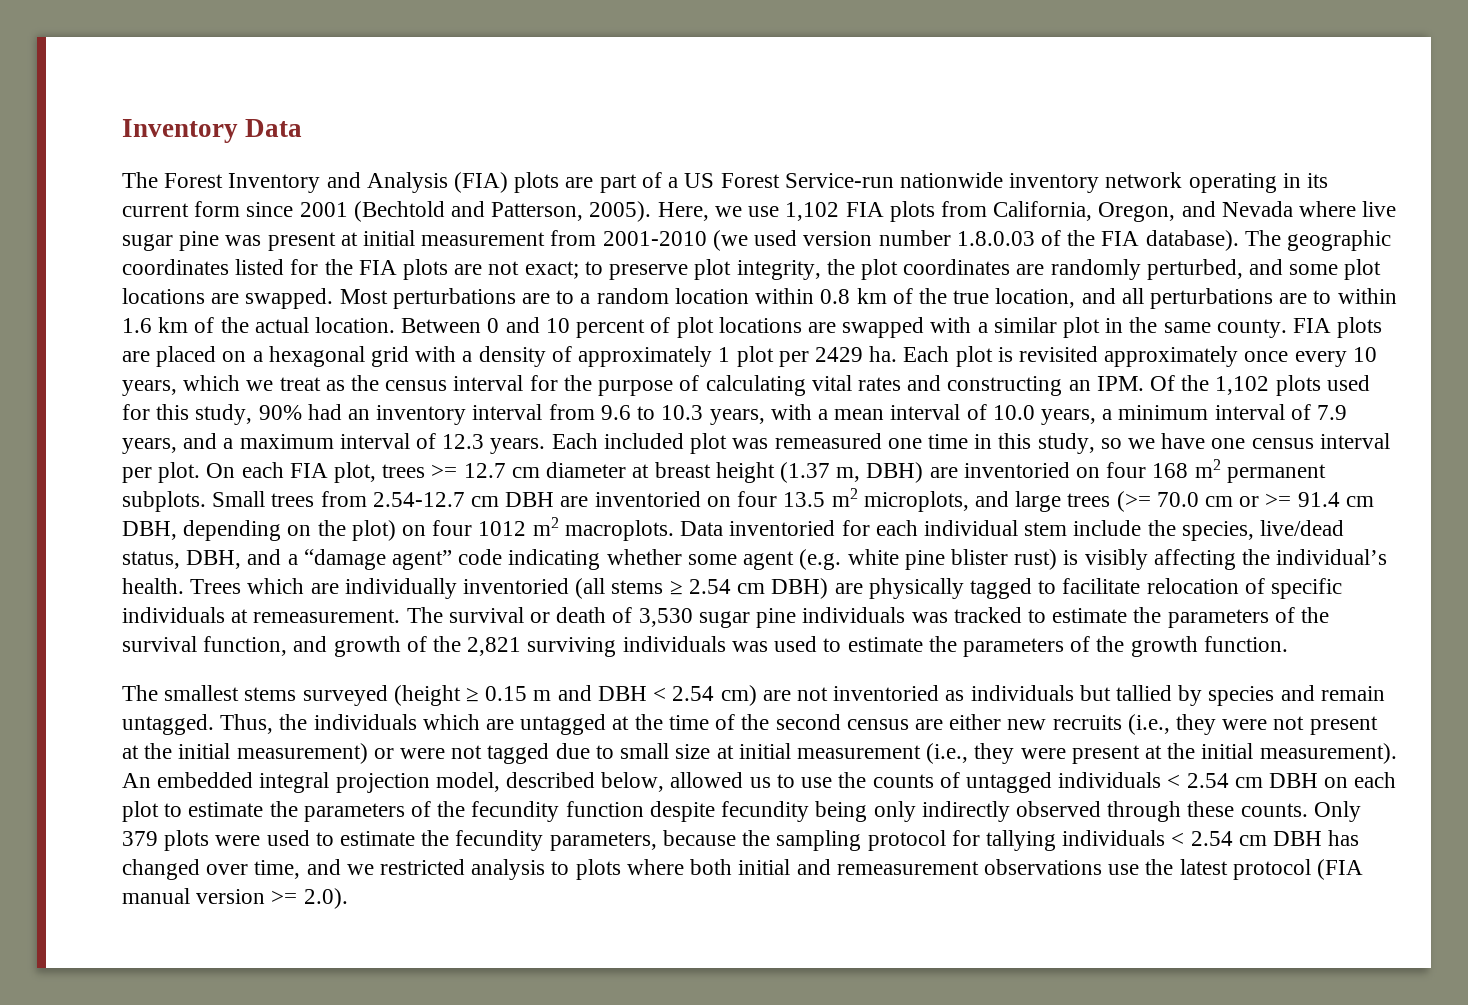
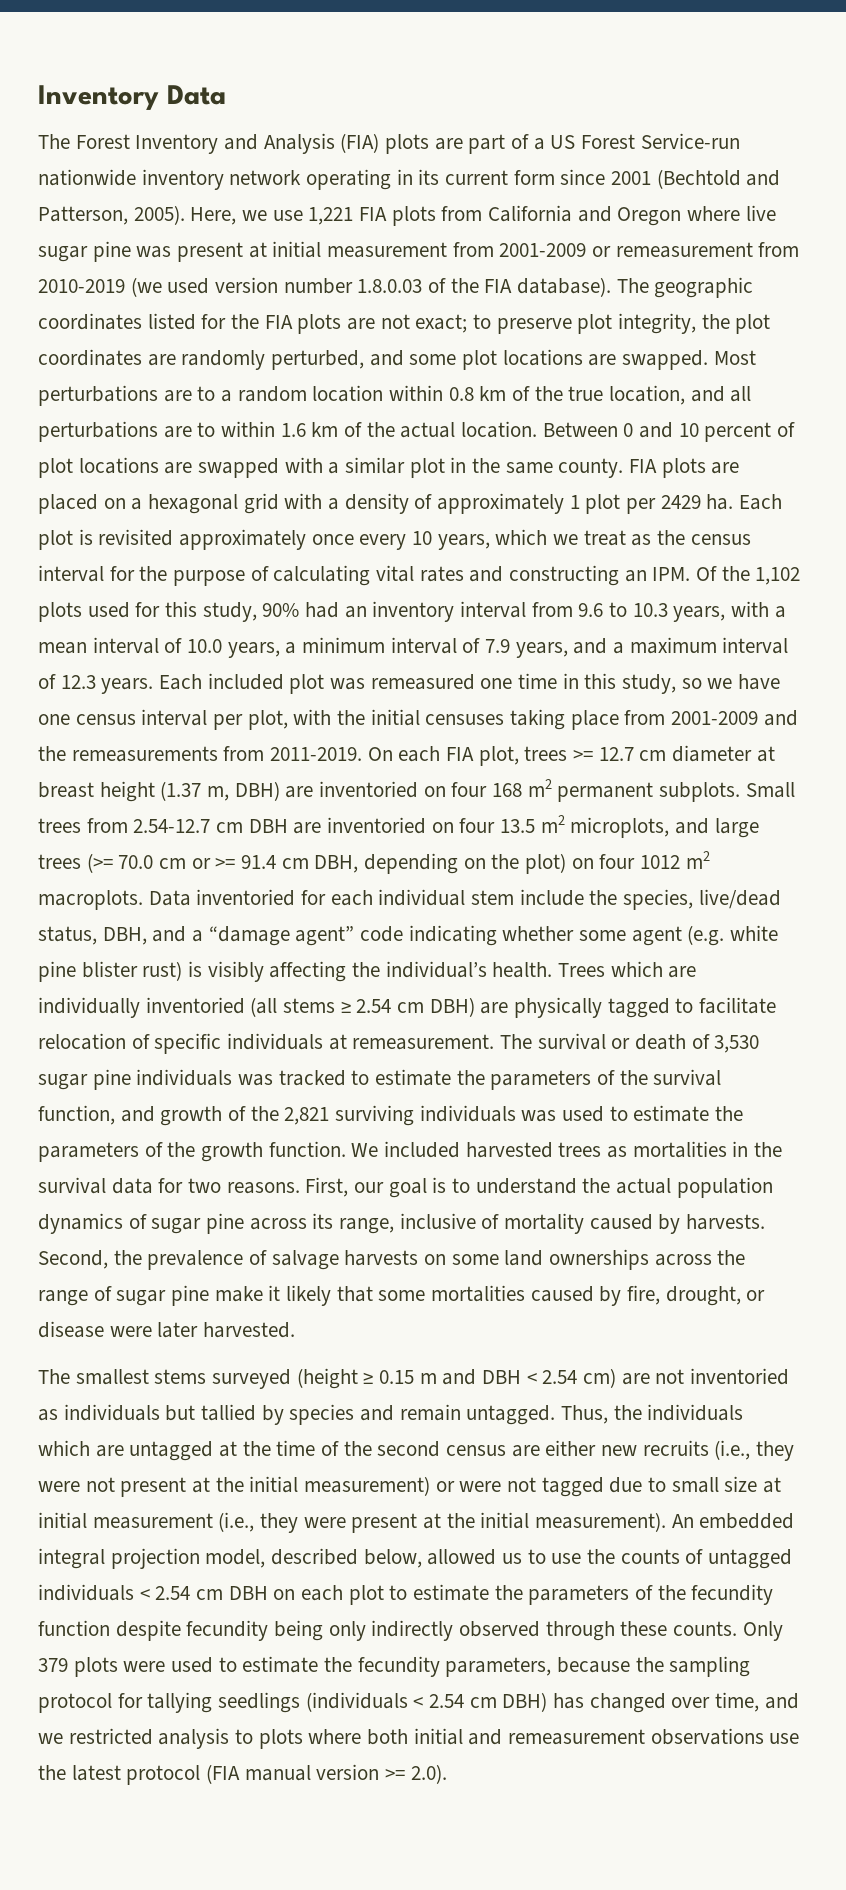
[785,202,840,221] 1,102 -> [308,207,354,225] 1,221
[993,201,1293,222] California, Oregon, and Nevada -> [488,205,682,226] California and Oregon
[602,231,707,246] 2001-2010 -> [499,242,800,258] [38,279,125,293] 2001-2009 or remeasurement from 2010-2019
[158,462,201,483] plot. -> [247,709,798,730] [38,746,363,762] plot, with the initial censuses taking place from 2001-2009 and the remeasurements from 2011-2019.
(1288, 644) none -> [351,1141,783,1158] [38,1177,773,1198] [38,1213,766,1234] [38,1249,746,1270] [38,1285,766,1306] [38,1321,296,1338] We included harvested trees as mortalities in the survival data for two reasons. First, our goal is to understand the actual population dynamics of sugar pine across its range, inclusive of mortality caused by harvests. Second, the prevalence of salvage harvests on some land ownerships across the range of sugar pine make it likely that some mortalities caused by fire, drought, or disease were later harvested.
[1062,830,1322,846] individuals < 2.54 cm DBH -> [218,1692,548,1713] seedlings (individuals < 2.54 cm DBH)

